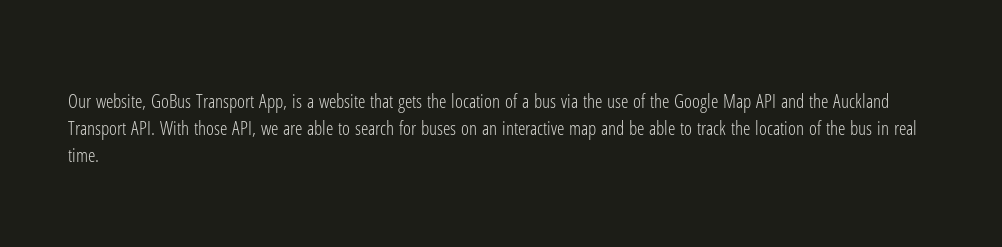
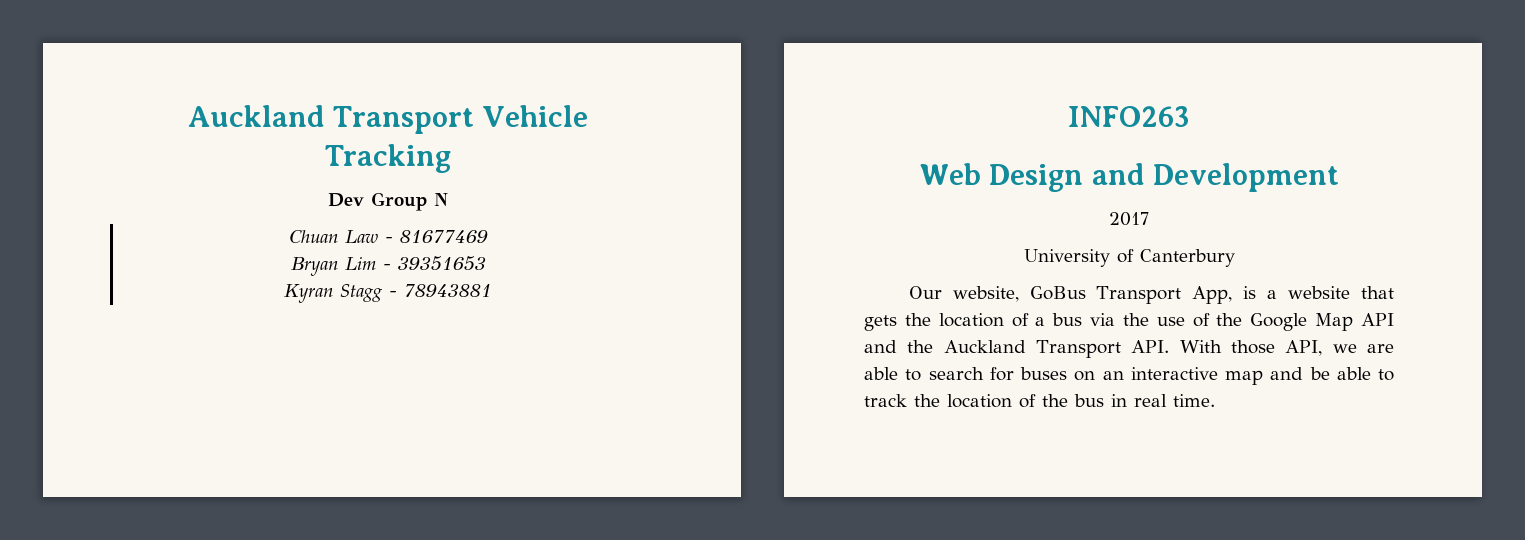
(68, 101) none -> [187,105,589,134] [324,144,452,173] [328,192,448,211] [288,230,488,243] [290,256,486,276] [284,284,492,303] [1068,106,1190,127] [919,163,1339,192] [1109,212,1149,226] [1023,249,1235,267] Auckland Transport Vehicle Tracking // Dev Group N // Chuan Law - 81677469 // Bryan Lim - 39351653 // Kyran Stagg - 78943881 // INFO263 // Web Design and Development // 2017 // University of Canterbury //

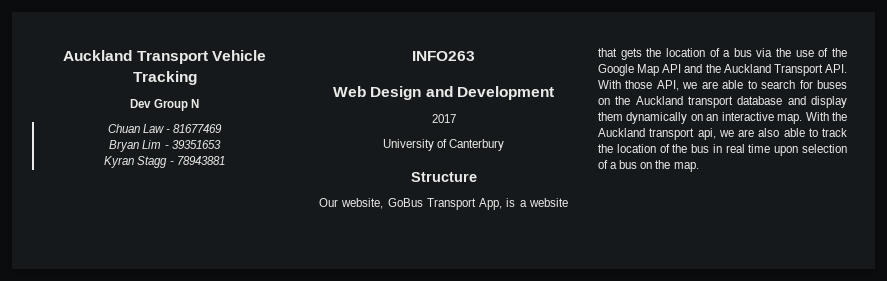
(1235, 258) none -> [410,172,477,182] // Structure
[1102,367,1330,385] an interactive map and be -> [615,96,847,108] [598,112,847,124] [598,128,780,140] the Auckland transport database and display them dynamically on an interactive map. With the Auckland transport api, we are also
[1173,394,1215,407] time. -> [748,144,847,156] [598,160,699,172] time upon selection of a bus on the map.

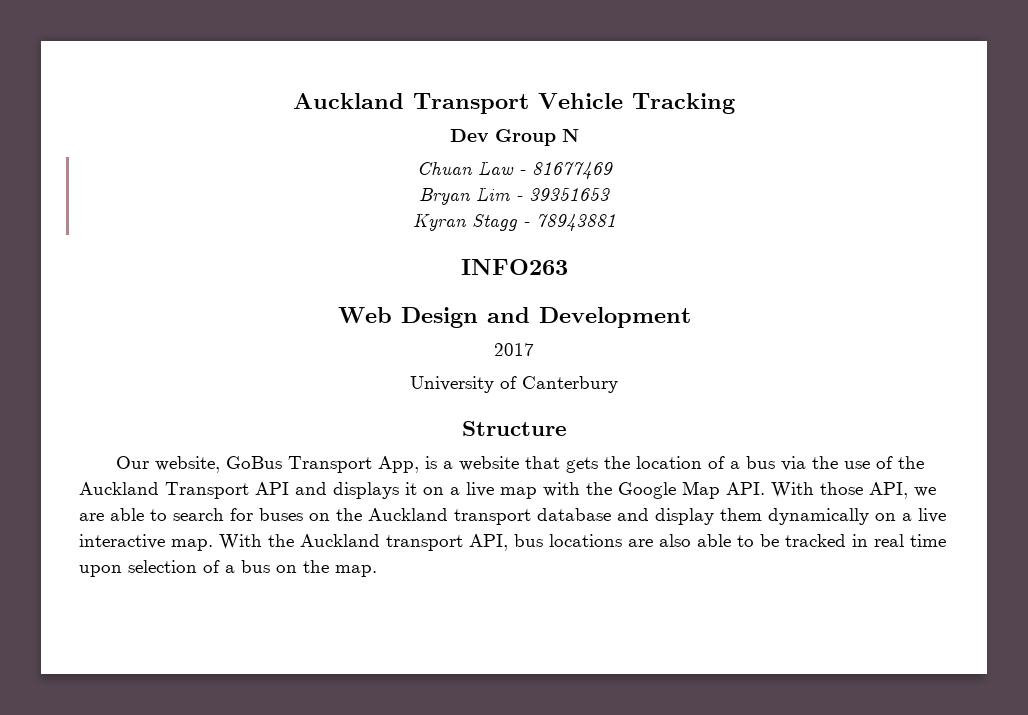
[598,64,823,76] Google Map API and the Auckland Transport -> [79,481,720,499] Auckland Transport API and displays it on a live map with the Google Map
[706,114,719,121] an -> [902,508,946,523] a live
[697,128,734,140] api, we -> [469,534,622,551] API, bus locations
[822,128,847,137] [598,144,710,153] track the location of the bus -> [760,534,846,547] be tracked

